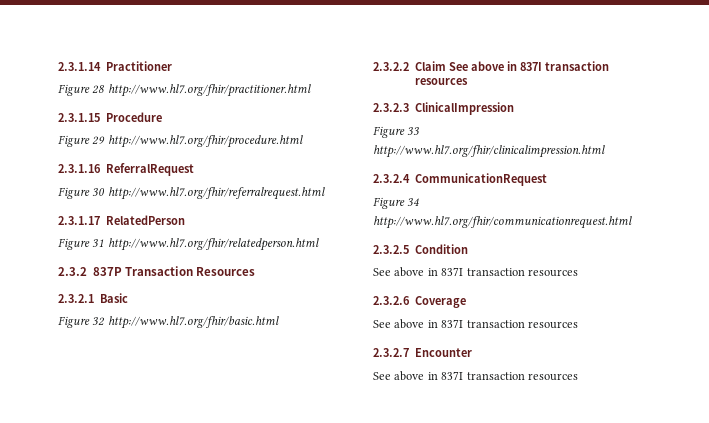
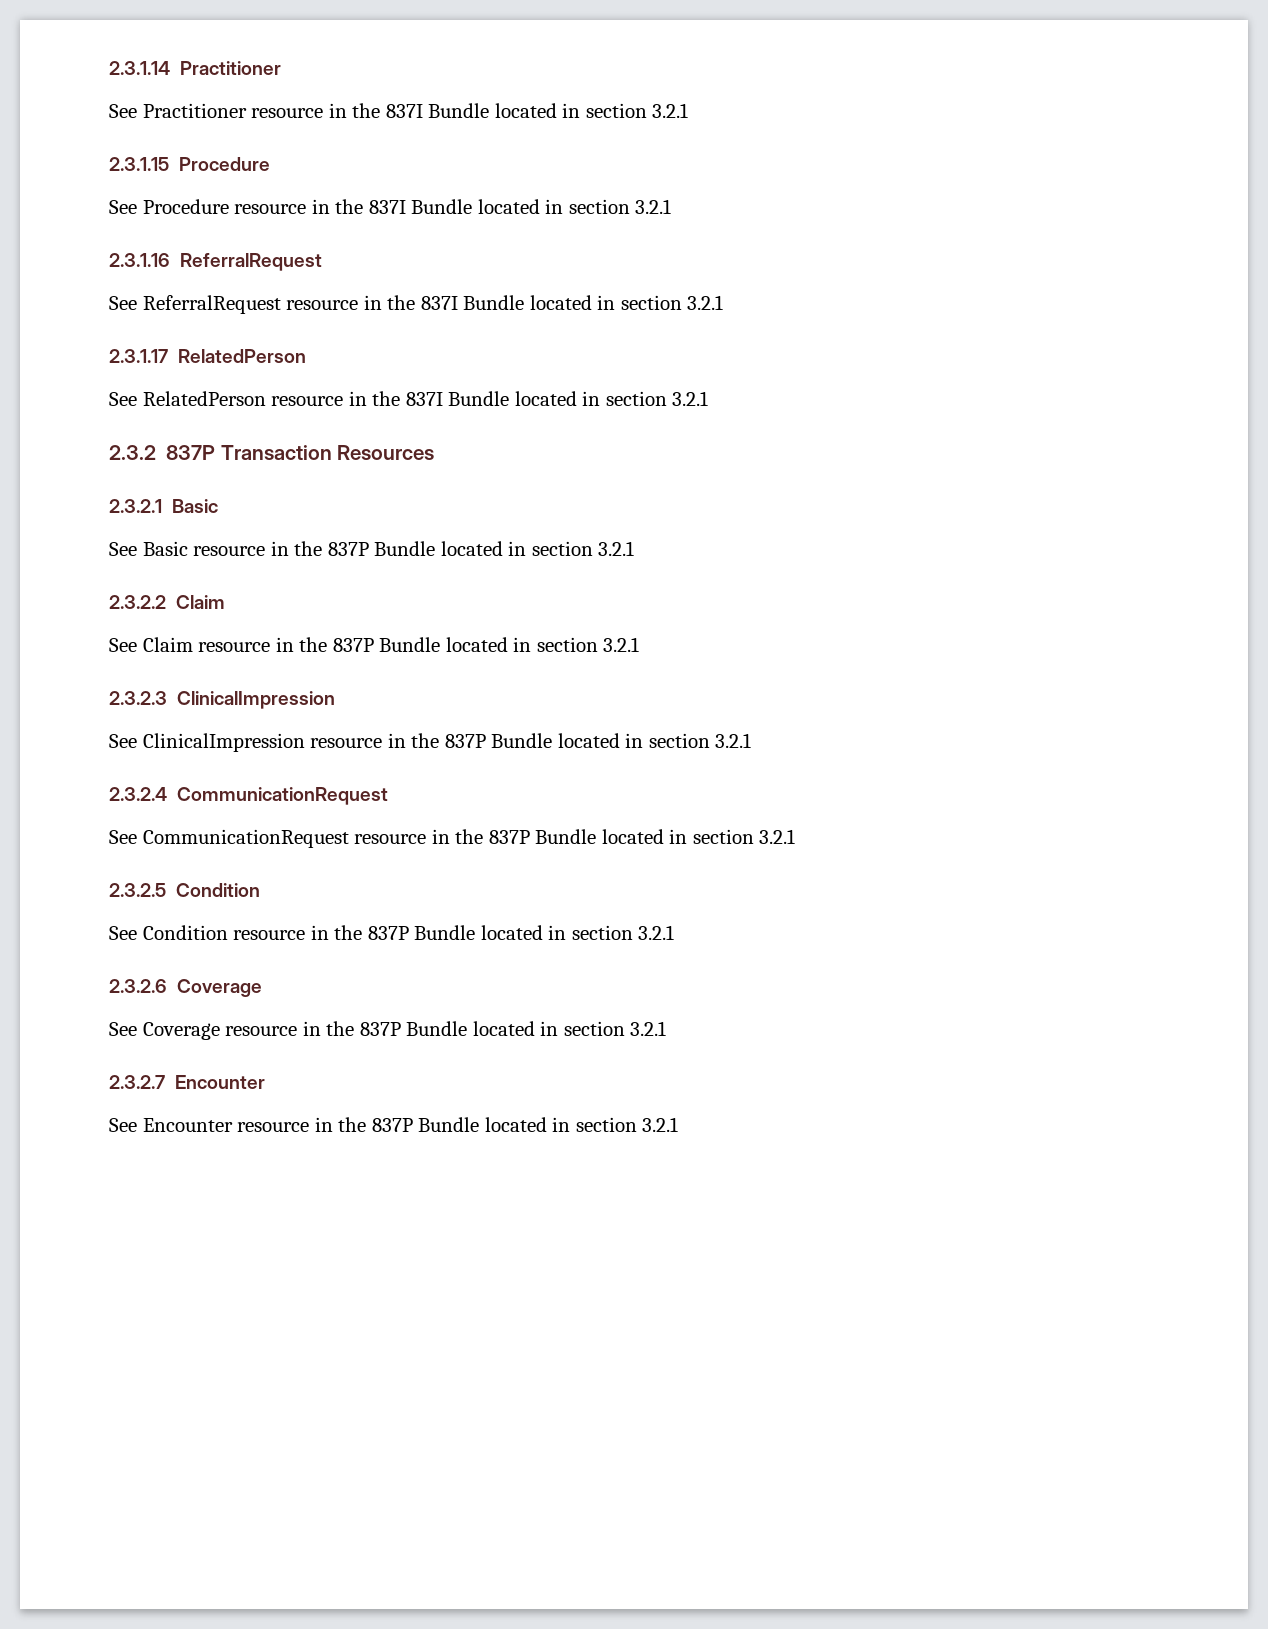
[58,84,311,97] [58,112,163,122] [58,135,303,148] [58,163,195,176] [58,187,325,200] [58,215,186,225] [58,238,319,251] Figure 28 http://www.hl7.org/fhir/practitioner.html // 2.3.1.15 Procedure // Figure 29 http://www.hl7.org/fhir/procedure.html // 2.3.1.16 ReferralRequest // Figure 30 http://www.hl7.org/fhir/referralrequest.html // 2.3.1.17 RelatedPerson // Figure 31 http://www.hl7.org/fhir/relatedperson.html -> [109,103,689,118] [109,157,271,171] [109,199,672,214] [109,253,323,271] [109,295,724,314] [109,349,307,363] [109,391,709,406] See Practitioner resource in the 837I Bundle located in section 3.2.1 // 2.3.1.15 Procedure // See Procedure resource in the 837I Bundle located in section 3.2.1 // 2.3.1.16 ReferralRequest // See ReferralRequest resource in the 837I Bundle located in section 3.2.1 // 2.3.1.17 RelatedPerson // See RelatedPerson resource in the 837I Bundle located in section 3.2.1
[58,316,279,329] [373,61,610,71] [415,78,469,85] [373,102,515,115] [373,126,420,138] [373,145,605,158] [373,173,548,186] [373,197,420,209] [373,216,632,229] [373,244,469,254] [373,267,578,277] [373,296,467,308] [373,319,578,329] [373,348,473,357] [373,371,578,381] Figure 32 http://www.hl7.org/fhir/basic.html // 2.3.2.2 Claim See above in 837I transaction resources // 2.3.2.3 ClinicalImpression // Figure 33 http://www.hl7.org/fhir/clinicalimpression.html // 2.3.2.4 CommunicationRequest // Figure 34 http://www.hl7.org/fhir/communicationrequest.html // 2.3.2.5 Condition // See above in 837I transaction resources // 2.3.2.6 Coverage // See above in 837I transaction resources // 2.3.2.7 Encounter // See above in 837I transaction resources -> [109,541,635,556] [109,595,226,609] [109,637,640,652] [109,691,336,709] [109,733,752,752] [109,787,389,805] [109,829,796,848] [109,883,261,897] [109,925,675,940] [109,979,263,997] [109,1021,667,1040] [109,1075,266,1089] [109,1117,679,1132] See Basic resource in the 837P Bundle located in section 3.2.1 // 2.3.2.2 Claim // See Claim resource in the 837P Bundle located in section 3.2.1 // 2.3.2.3 ClinicalImpression // See ClinicalImpression resource in the 837P Bundle located in section 3.2.1 // 2.3.2.4 CommunicationRequest // See CommunicationRequest resource in the 837P Bundle located in section 3.2.1 // 2.3.2.5 Condition // See Condition resource in the 837P Bundle located in section 3.2.1 // 2.3.2.6 Coverage // See Coverage resource in the 837P Bundle located in section 3.2.1 // 2.3.2.7 Encounter // See Encounter resource in the 837P Bundle located in section 3.2.1

